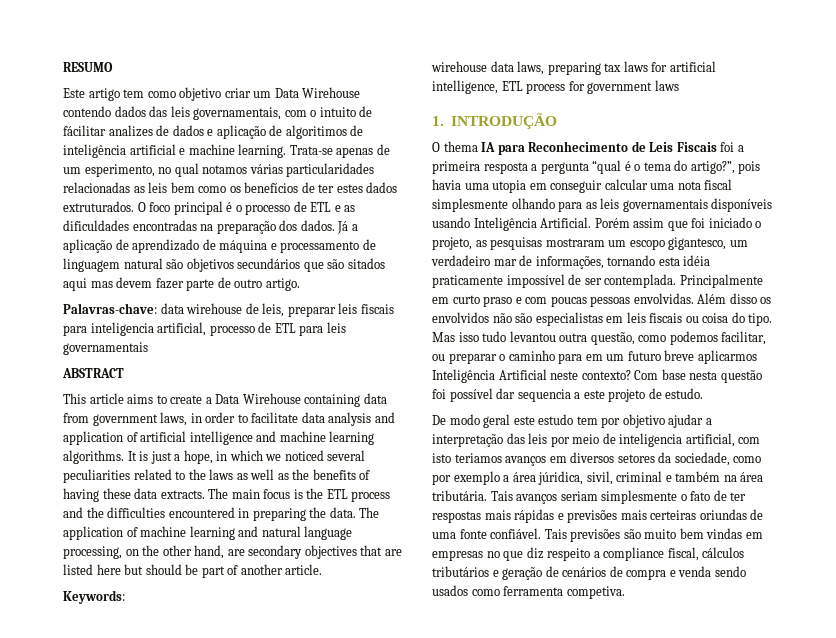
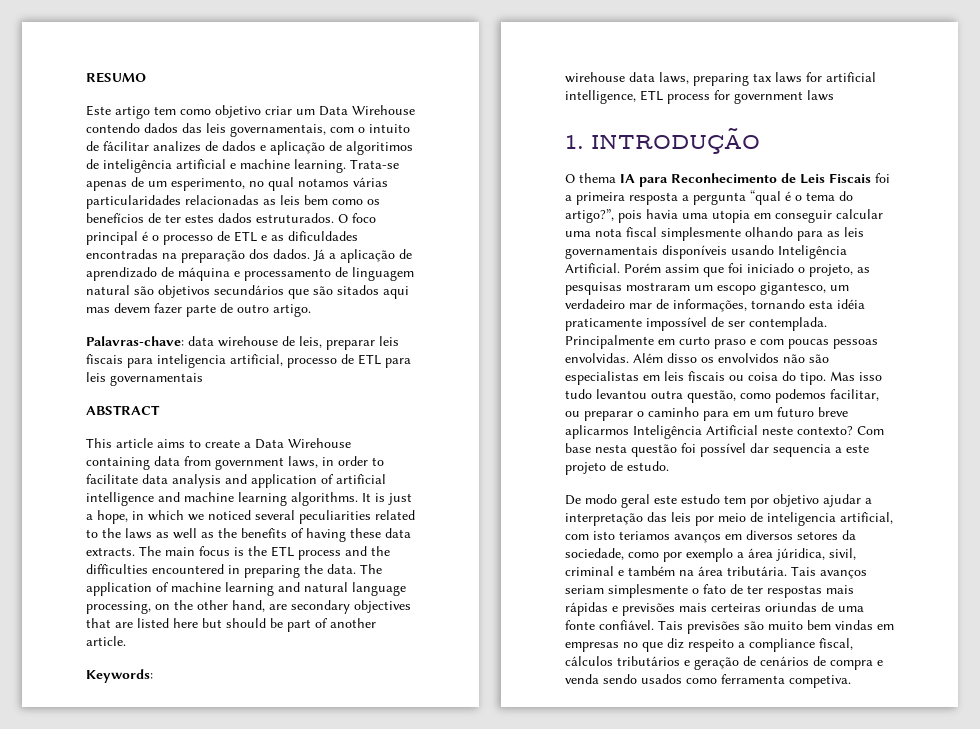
[63,201,134,212] extruturados. -> [256,213,334,223] estruturados.

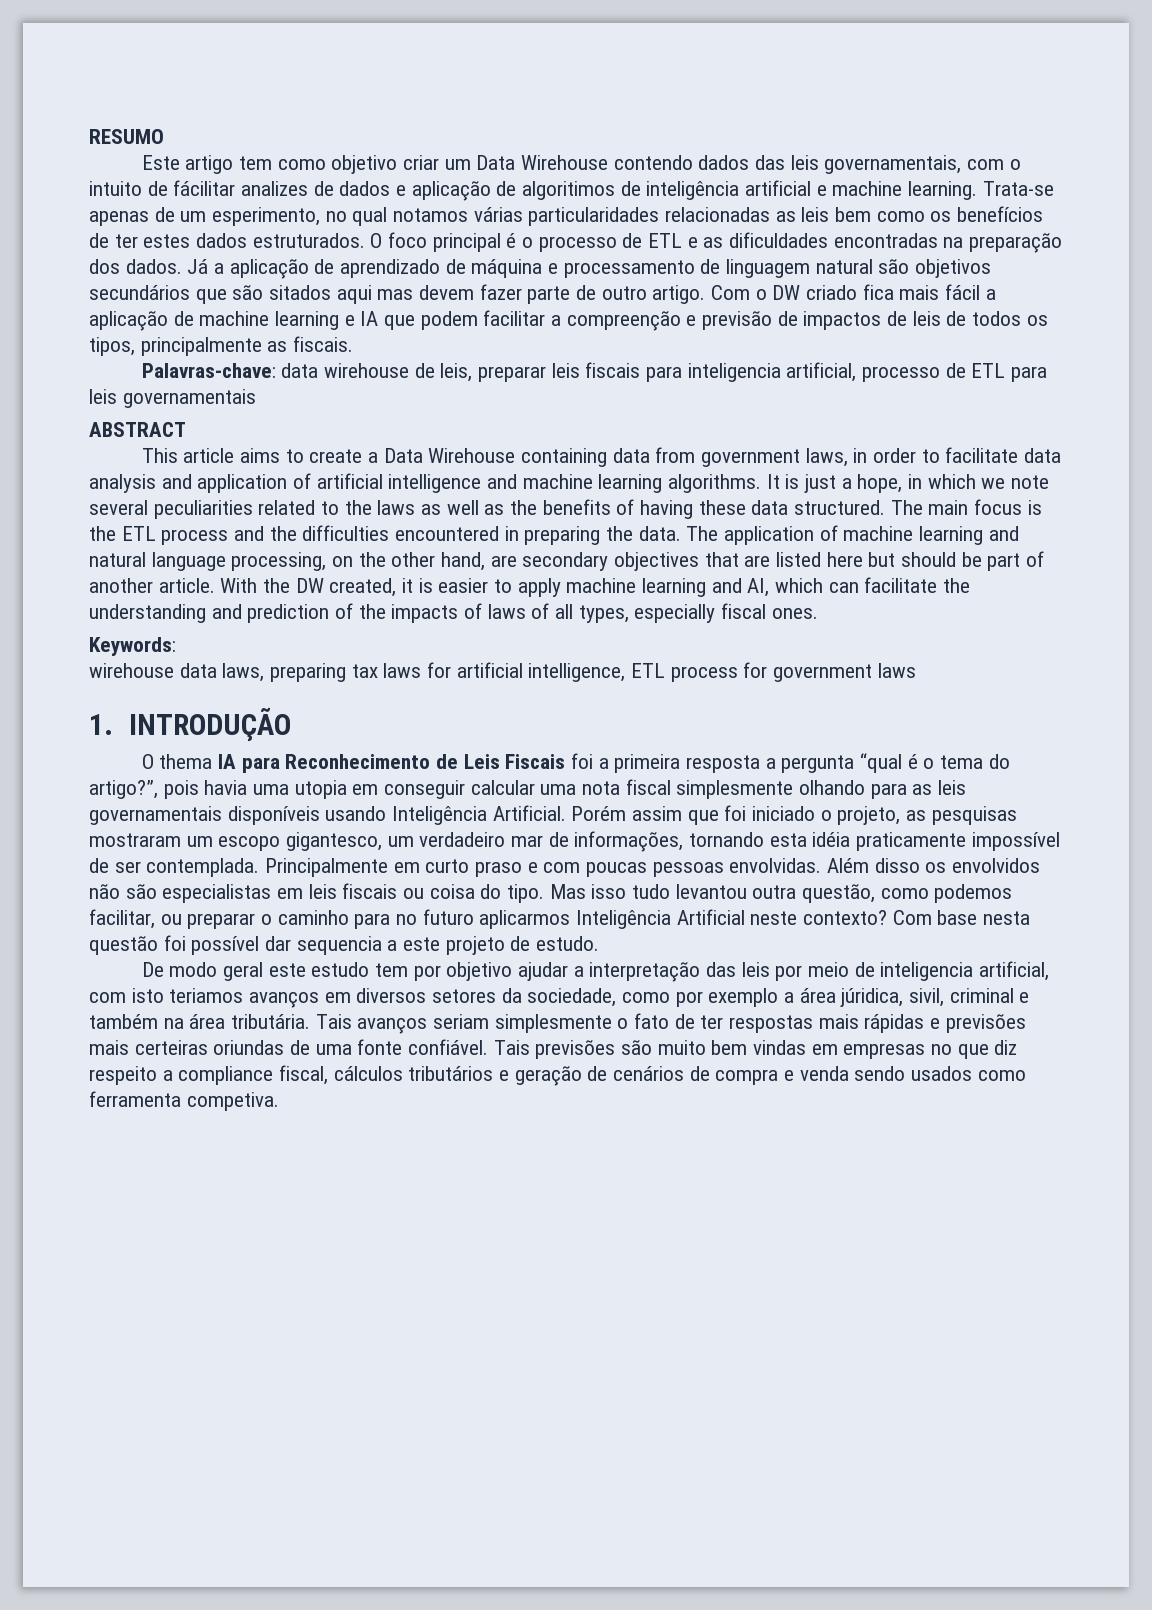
(311, 310) none -> [711,284,996,300] [89,310,1048,331] [89,336,354,356] Com o DW criado fica mais fácil a aplicação de machine learning e IA que podem facilitar a compreenção e previsão de impactos de leis de todos os tipos, principalmente as fiscais.
[208,510,251,520] noticed -> [1011,475,1050,489] note
[86,547,135,556] extracts. -> [794,500,886,515] structured.
(126, 641) none -> [220,577,971,597] [89,603,818,623] With the DW created, it is easier to apply machine learning and AI, which can facilitate the understanding and prediction of the impacts of laws of all types, especially fiscal ones.
[733,407,848,417] em um futuro breve -> [396,909,474,925] no futuro

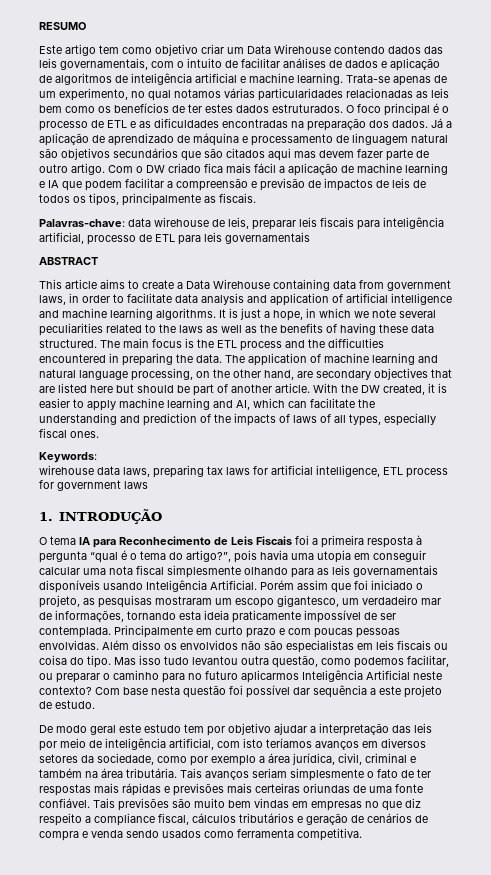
[173,180,309,196] fácilitar analizes -> [241,58,326,68] facilitar análises
[522,181,616,200] algoritimos -> [55,73,112,85] algoritmos
[212,207,321,226] esperimento, -> [59,88,128,101] experimento,
[269,285,332,300] sitados -> [226,148,265,158] citados
[566,311,681,331] compreenção -> [176,178,248,191] compreensão
[687,363,781,382] inteligencia -> [383,217,444,229] inteligência
[159,754,213,769] thema -> [50,536,76,545] tema
[765,758,776,769] a -> [416,535,422,545] à
[812,832,851,847] idéia -> [204,610,229,620] ideia
[475,861,523,877] praso -> [246,628,276,638] prazo
[296,936,382,955] sequencia -> [313,685,367,698] sequência
[880,962,974,981] inteligencia -> [105,738,166,750] inteligência
[169,988,244,1003] teriamos -> [266,738,312,748] teríamos
[840,988,945,1007] júridica, sivil, -> [292,753,362,765] jurídica, civil,
[186,1092,279,1111] competiva. -> [297,828,362,841] competitiva.

